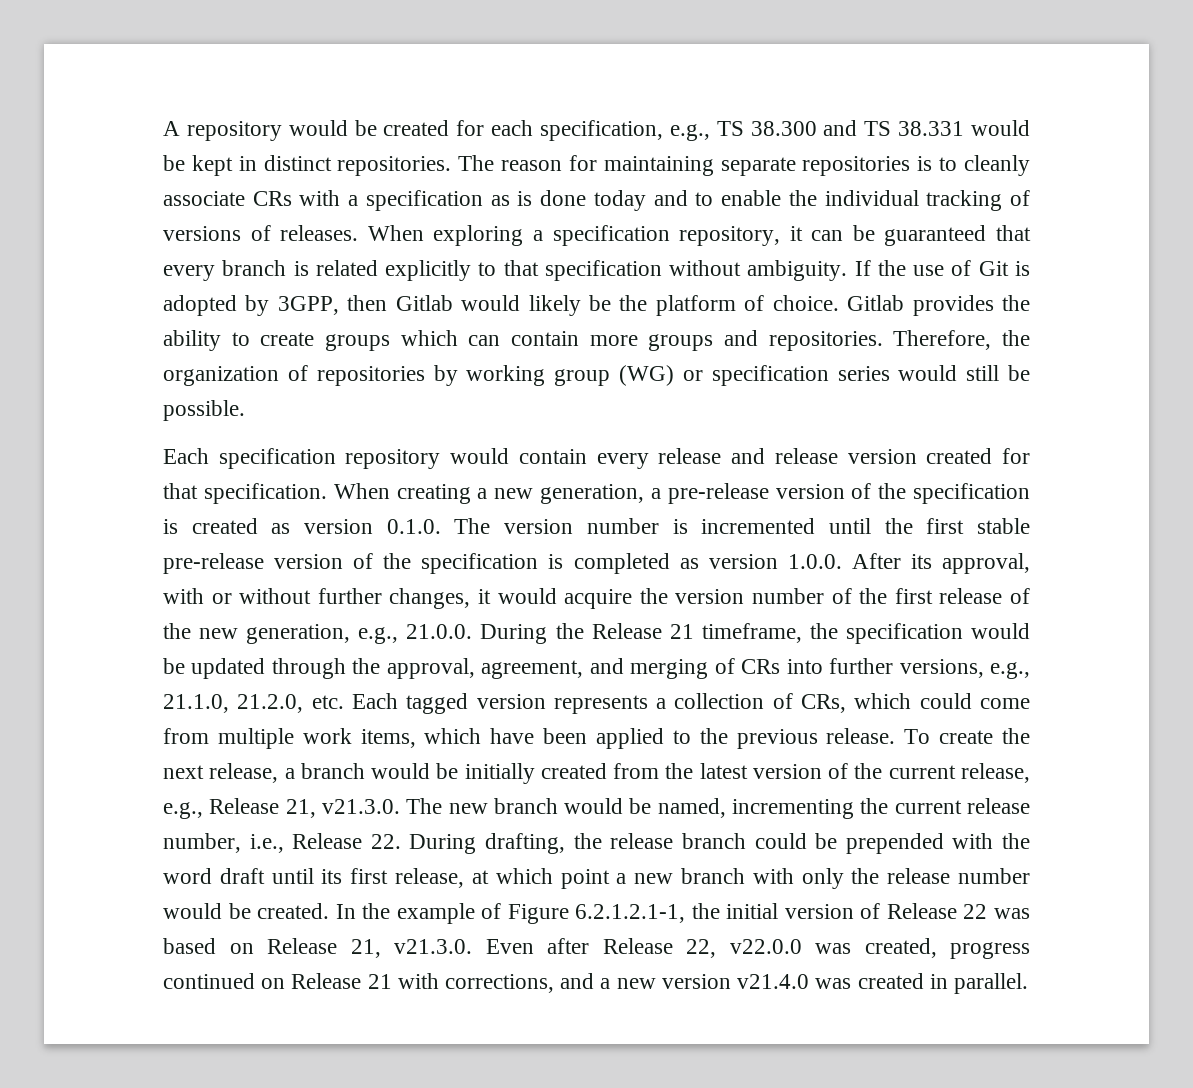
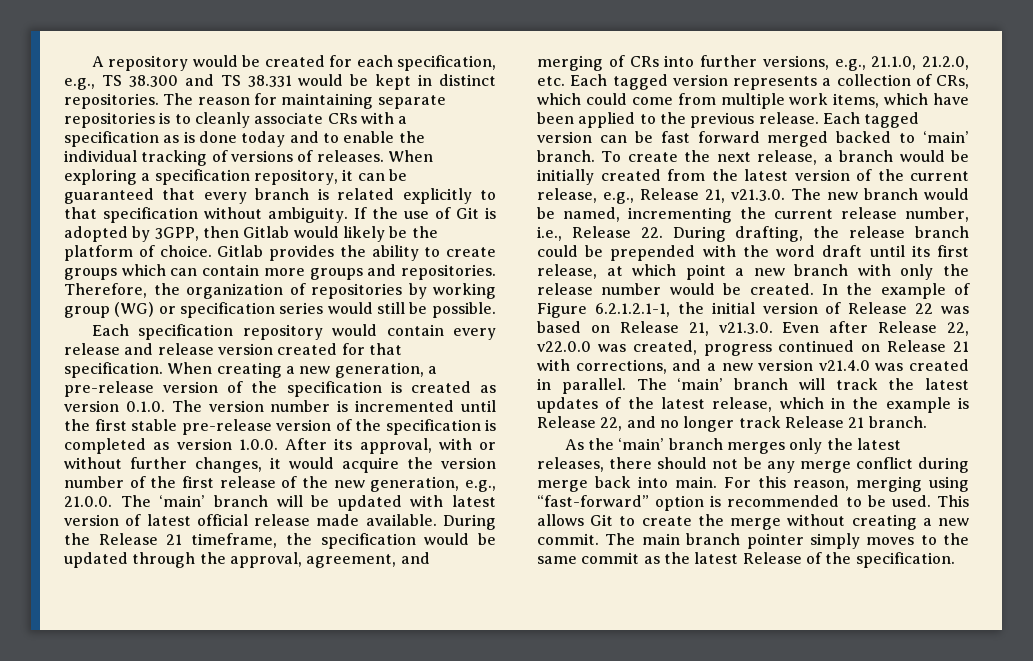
(473, 631) none -> [120,495,496,511] [64,514,437,526] The ‘main’ branch will be updated with latest version of latest official release made available.
(896, 736) none -> [822,112,920,128] [537,131,969,147] [537,150,595,162] Each tagged version can be fast forward merged backed to ‘main’ branch.
(1028, 983) none -> [636,378,969,390] [537,397,969,413] [537,416,927,432] [564,438,901,454] [537,457,969,473] [537,476,969,492] [537,495,970,511] [537,514,969,530] [537,533,969,549] [537,552,955,568] The ‘main’ branch will track the latest updates of the latest release, which in the example is Release 22, and no longer track Release 21 branch. // As the ‘main’ branch merges only the latest releases, there should not be any merge conflict during merge back into main. For this reason, merging using “fast-forward” option is recommended to be used. This allows Git to create the merge without creating a new commit. The main branch pointer simply moves to the same commit as the latest Release of the specification.

